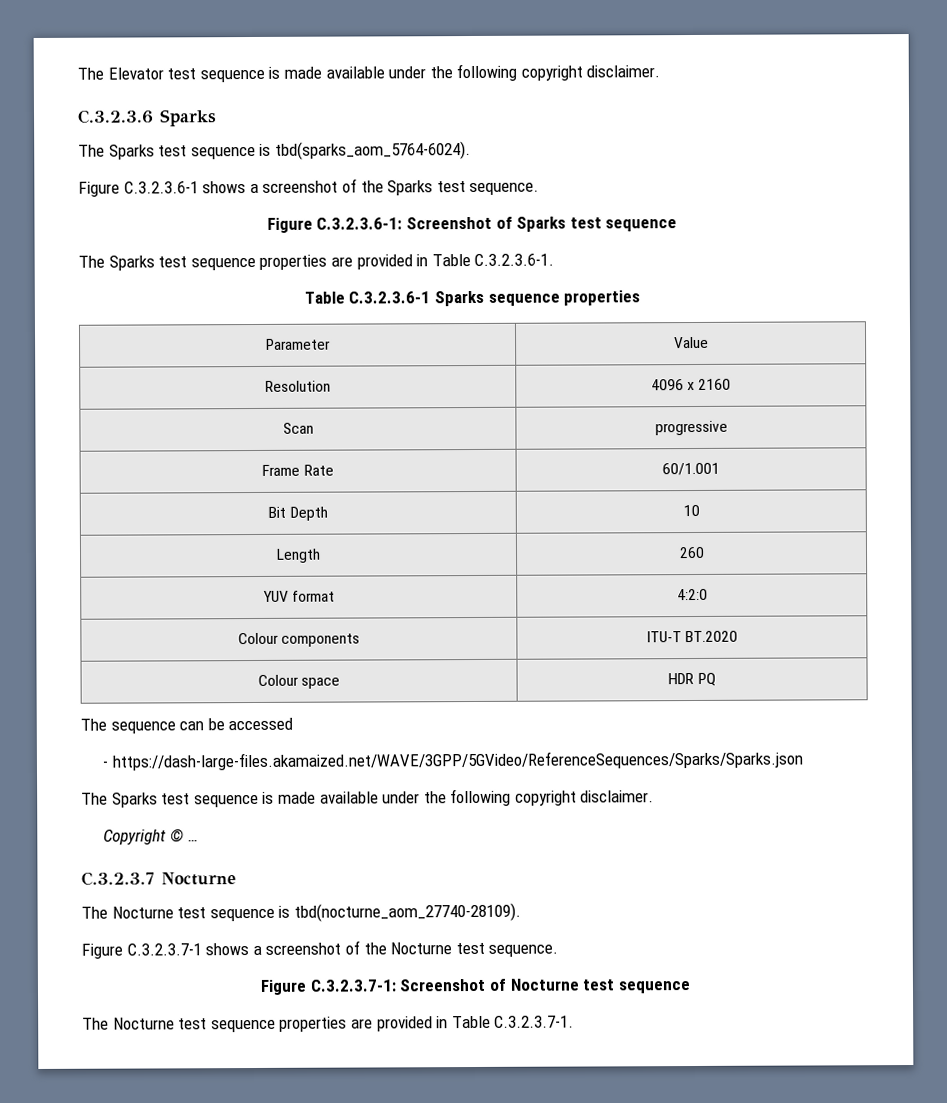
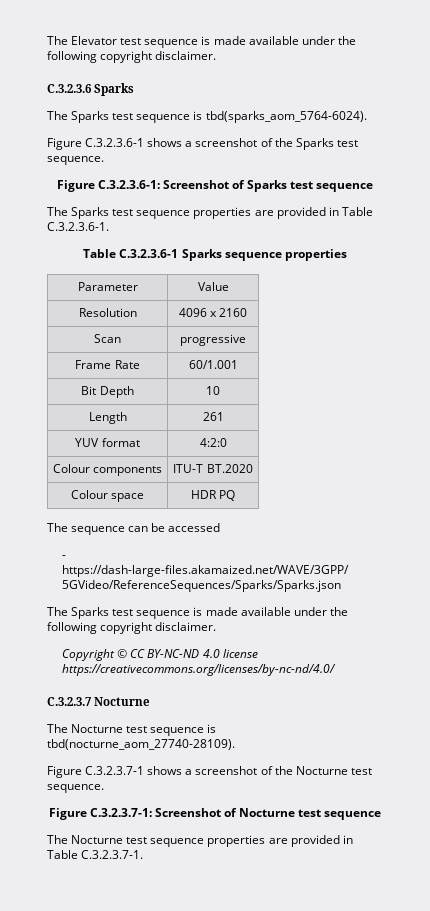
[678,546,705,559] 260 -> [202,412,224,421] 261
[187,839,199,842] … -> [130,649,258,658] [62,664,337,676] CC BY-NC-ND 4.0 license https://creativecommons.org/licenses/by-nc-nd/4.0/

